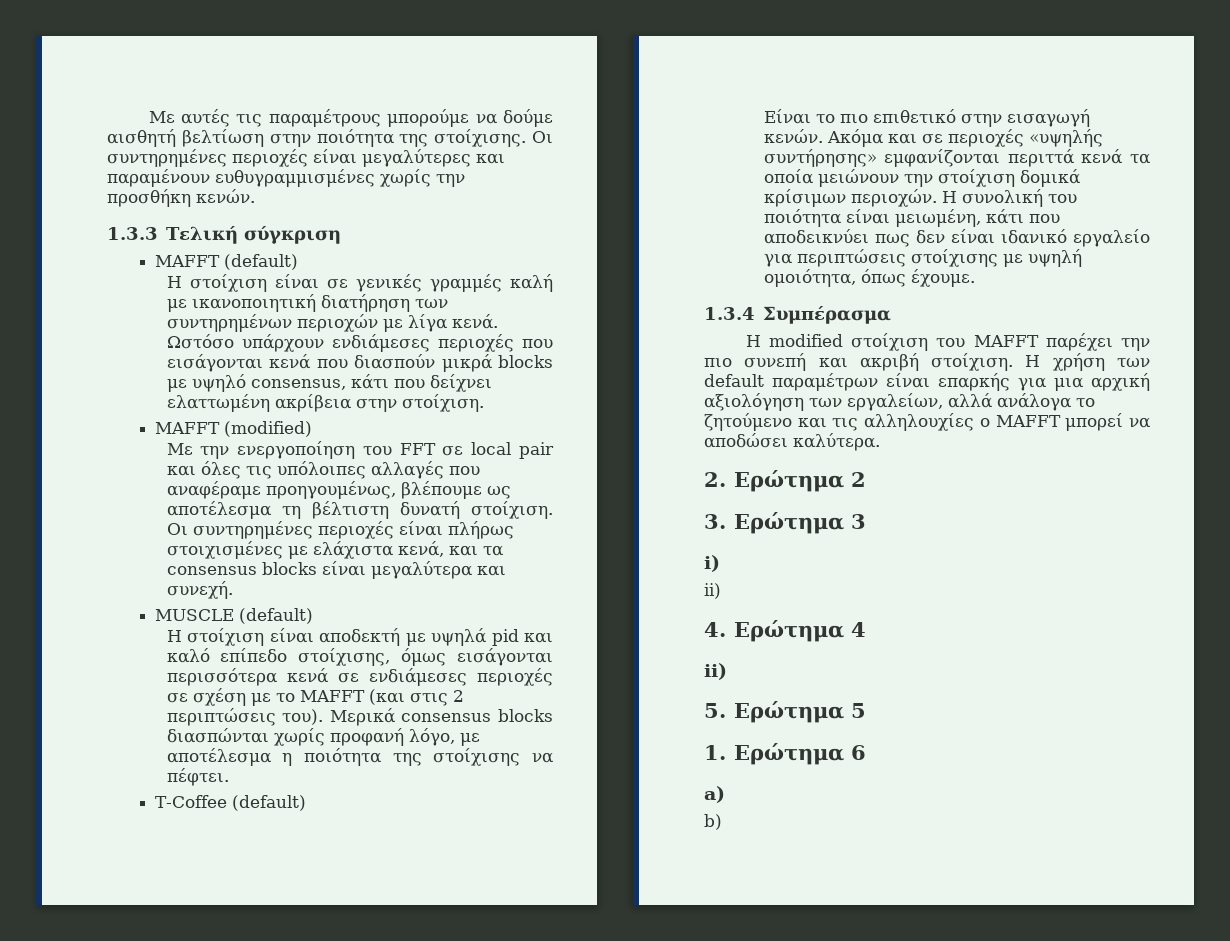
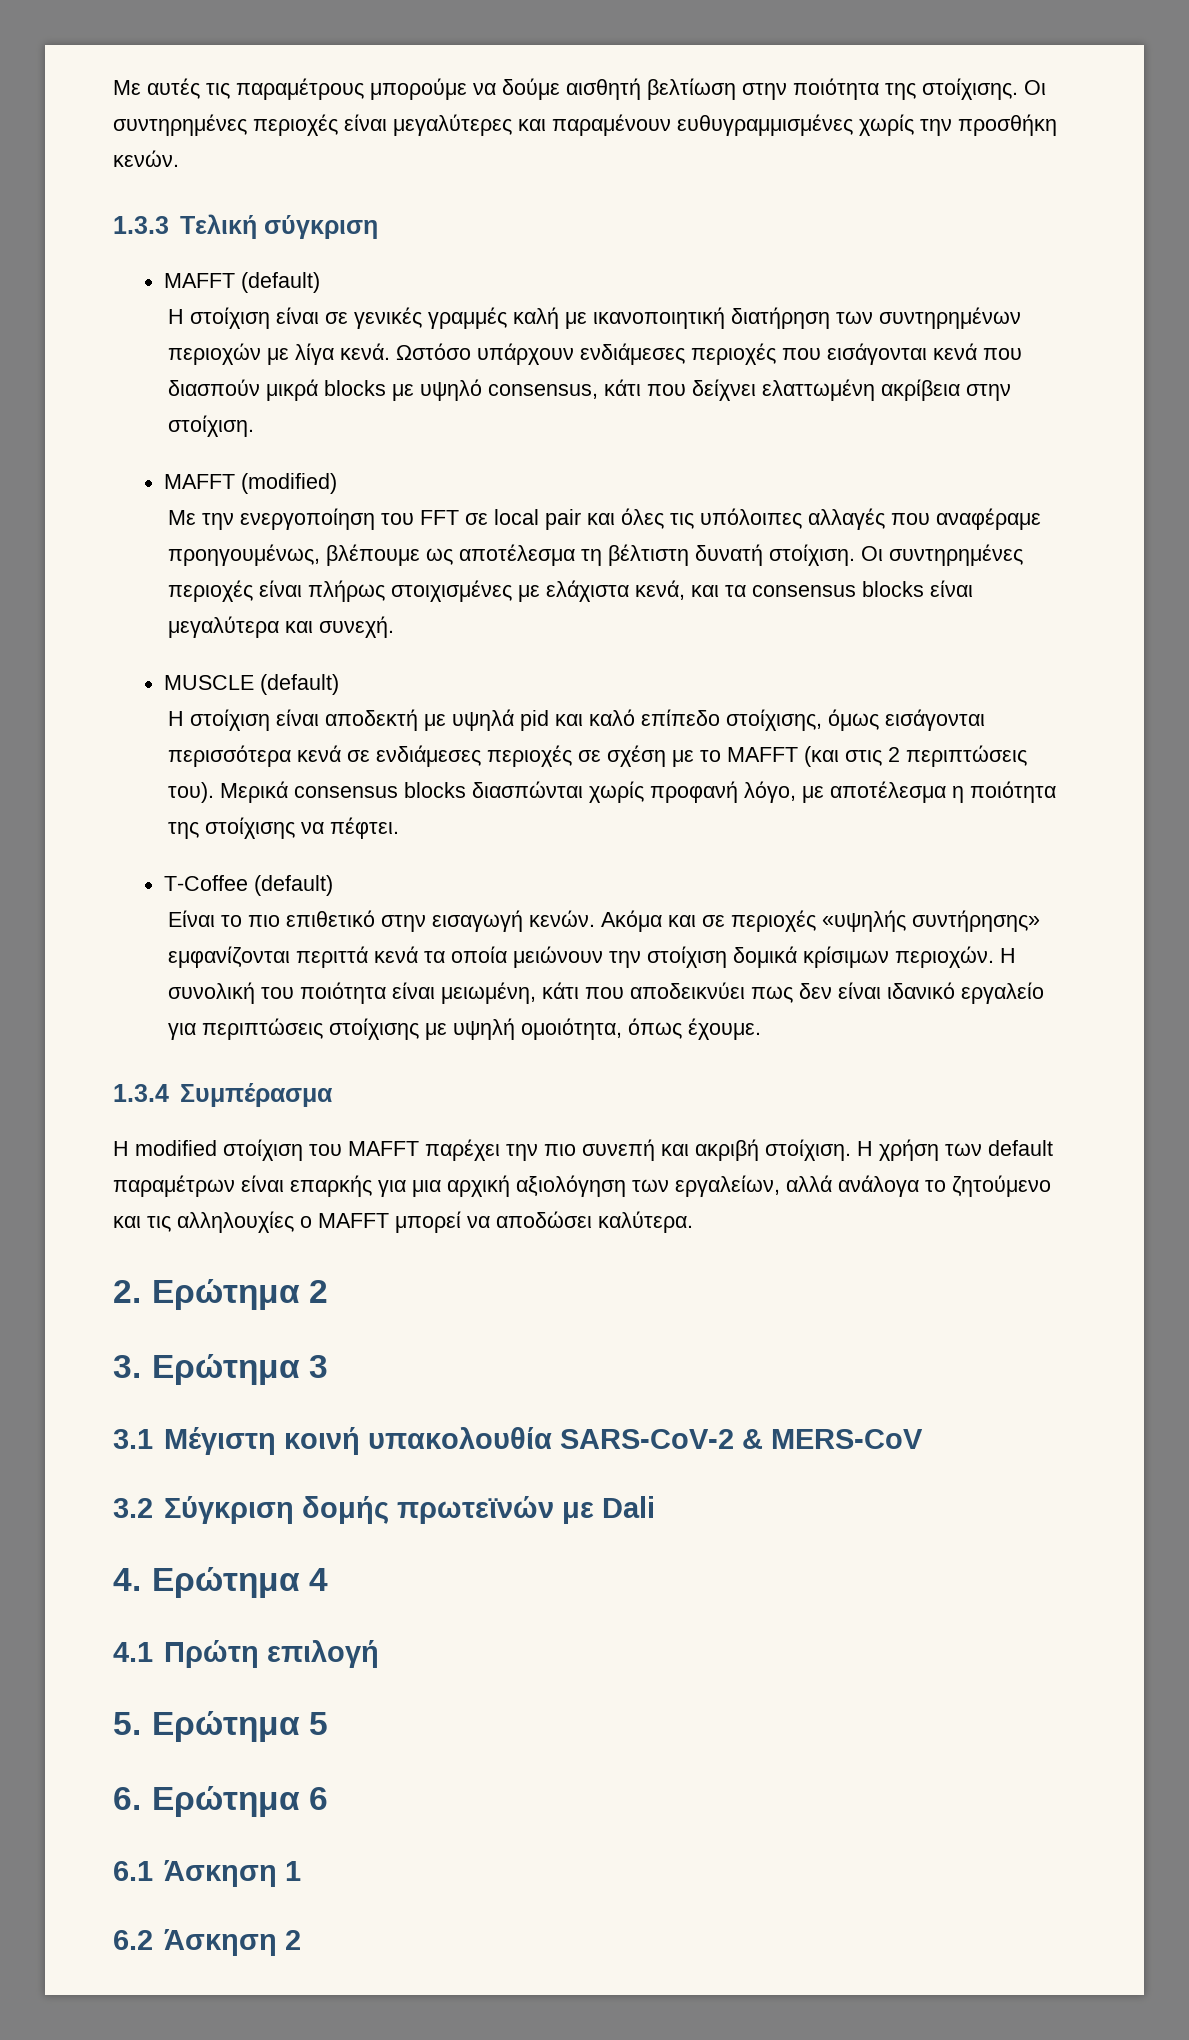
[704,555,720,572] [704,583,721,599] i) // ii) -> [113,1427,923,1455] [113,1496,655,1524] 3.1 Μέγιστη κοινή υπακολουθία SARS-CoV-2 & MERS-CoV // 3.2 Σύγκριση δομής πρωτεϊνών με Dali
[704,663,727,680] ii) -> [113,1640,379,1668] 4.1 Πρώτη επιλογή
[704,745,726,760] 1. -> [113,1787,141,1810] 6.
[704,786,725,803] [704,814,722,830] a) // b) -> [113,1860,301,1887] [113,1929,301,1956] 6.1 Άσκηση 1 // 6.2 Άσκηση 2

